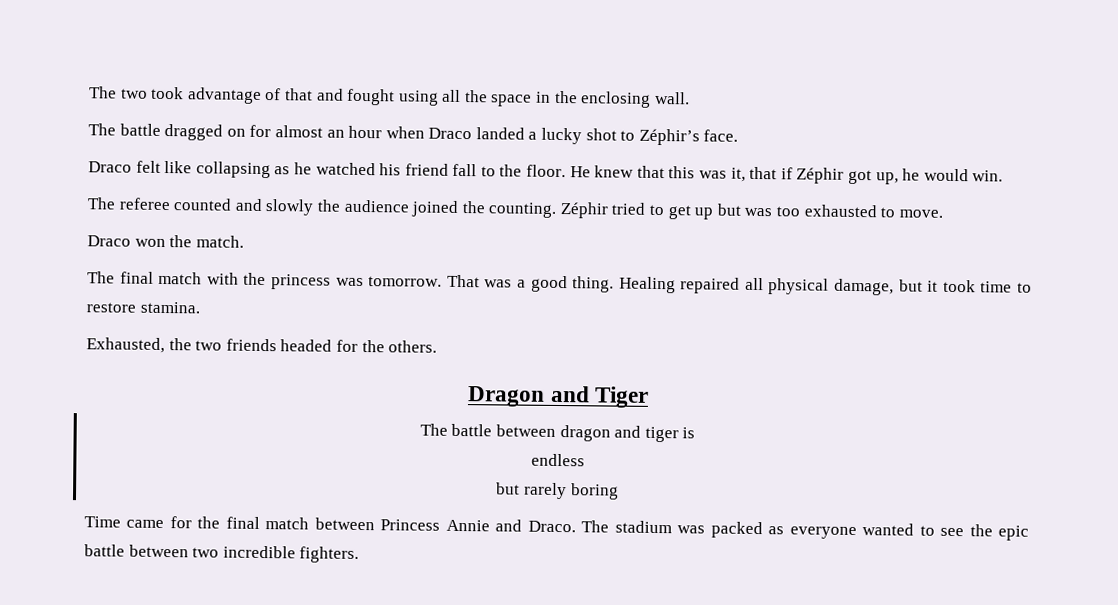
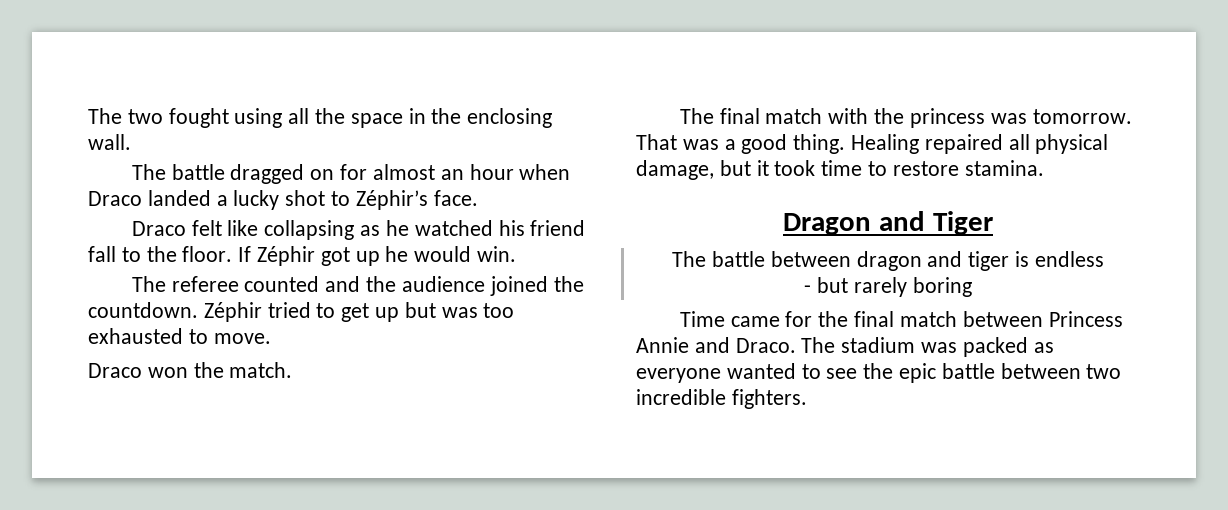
[151,86,344,104] took advantage of that and -> (163, 116) none
[569,165,793,182] He knew that this was it, that if -> [238,246,252,262] If
[875,172,899,185] up, -> [355,251,380,266] up
[265,199,315,216] slowly -> (361, 284) none
[488,202,558,218] counting. -> [88,302,198,318] countdown.
[86,337,438,354] // Exhausted, the two friends headed for the others. -> (1044, 168) none
(696, 433) // -> (1030, 259) none
(585, 460) none -> [804,285,812,293] -

